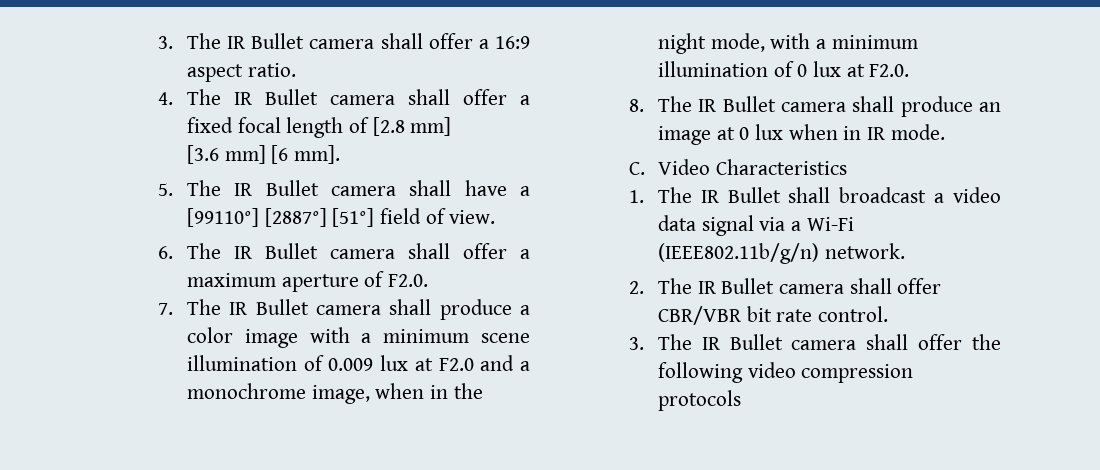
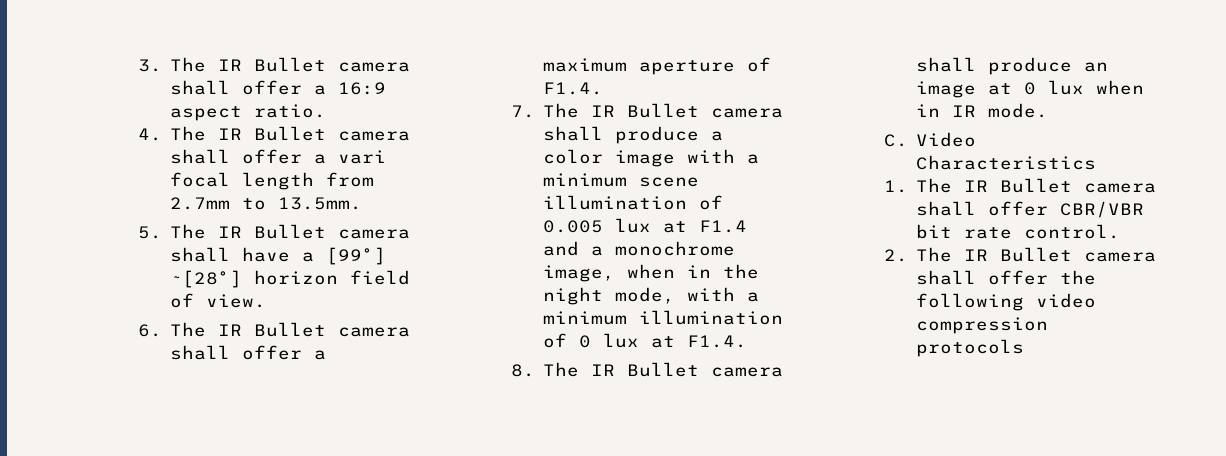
[186,117,233,133] fixed -> [337,150,386,164] vari
[348,117,452,136] [186,145,340,164] of [2.8 mm] // [3.6 mm] [6 mm]. -> [325,172,374,187] [169,197,362,210] from 2.7mm to 13.5mm.
[186,208,375,227] [99110°] [2887°] [51°] -> [325,247,386,265] [169,270,338,288] [99°] ~[28°] horizon
[387,274,428,287] F2.0. -> [542,82,603,95] F1.4.
[328,355,474,371] 0.009 lux at F2.0 -> [542,218,747,233] 0.005 lux at F1.4
[869,64,910,77] F2.0. -> [686,335,747,348] F1.4.
[788,187,1001,203] [657,215,854,236] [657,243,905,264] [628,278,775,294] shall broadcast a video data signal via a Wi-Fi (IEEE802.11b/g/n) network. // 2. The IR Bullet -> (1072, 185) none
[628,337,644,350] 3. -> [883,249,908,262] 2.

